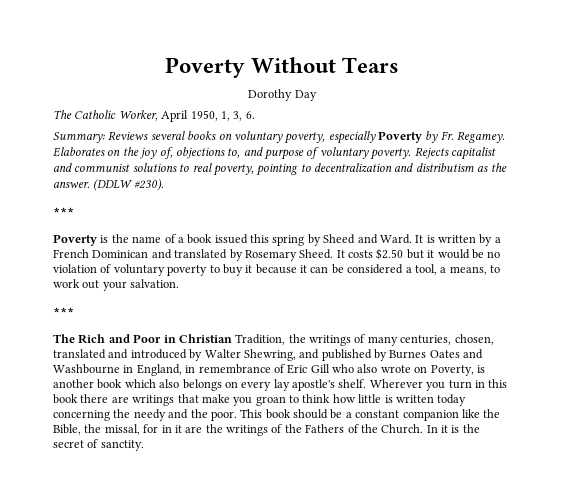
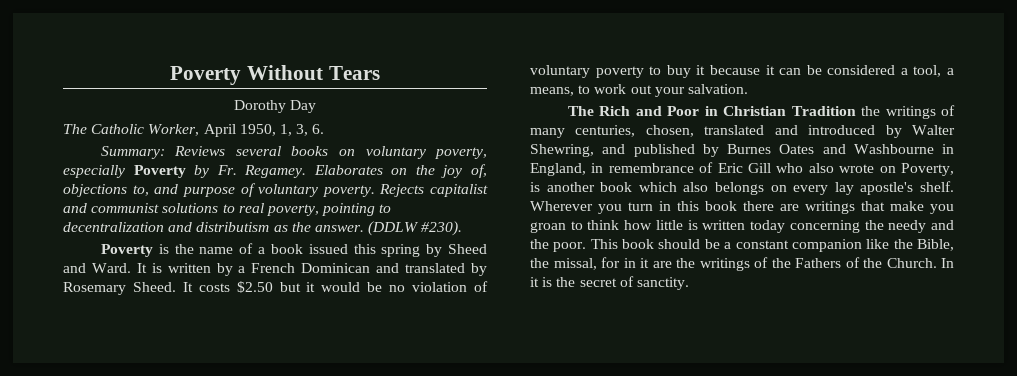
[53,207,74,220] // *** -> (463, 228) none
[53,307,74,320] // *** -> (748, 89) none
[235,334,286,345] Tradition, -> [791,106,856,116] Tradition

